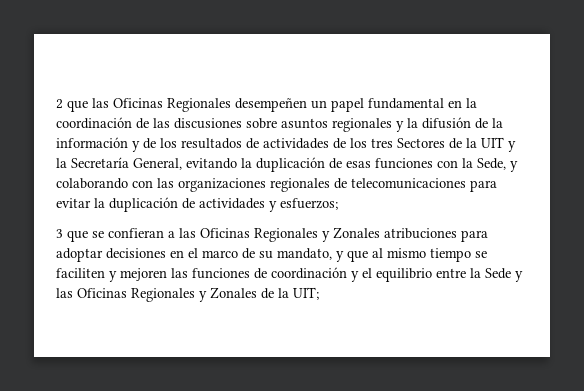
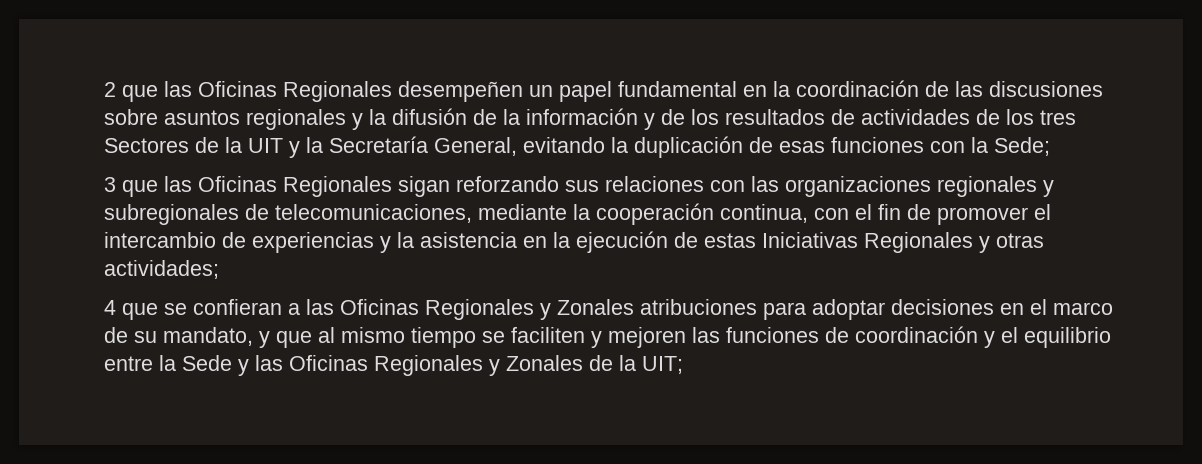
[477,158,518,172] [56,178,497,192] [56,197,338,212] [56,229,63,238] Sede, y colaborando con las organizaciones regionales de telecomunicaciones para evitar la duplicación de actividades y esfuerzos; // 3 -> [994,137,1050,156] [104,176,1054,197] [104,203,1051,225] [104,231,1044,253] [104,260,219,279] [104,300,116,315] Sede; // 3 que las Oficinas Regionales sigan reforzando sus relaciones con las organizaciones regionales y subregionales de telecomunicaciones, mediante la cooperación continua, con el fin de promover el intercambio de experiencias y la asistencia en la ejecución de estas Iniciativas Regionales y otras actividades; // 4

